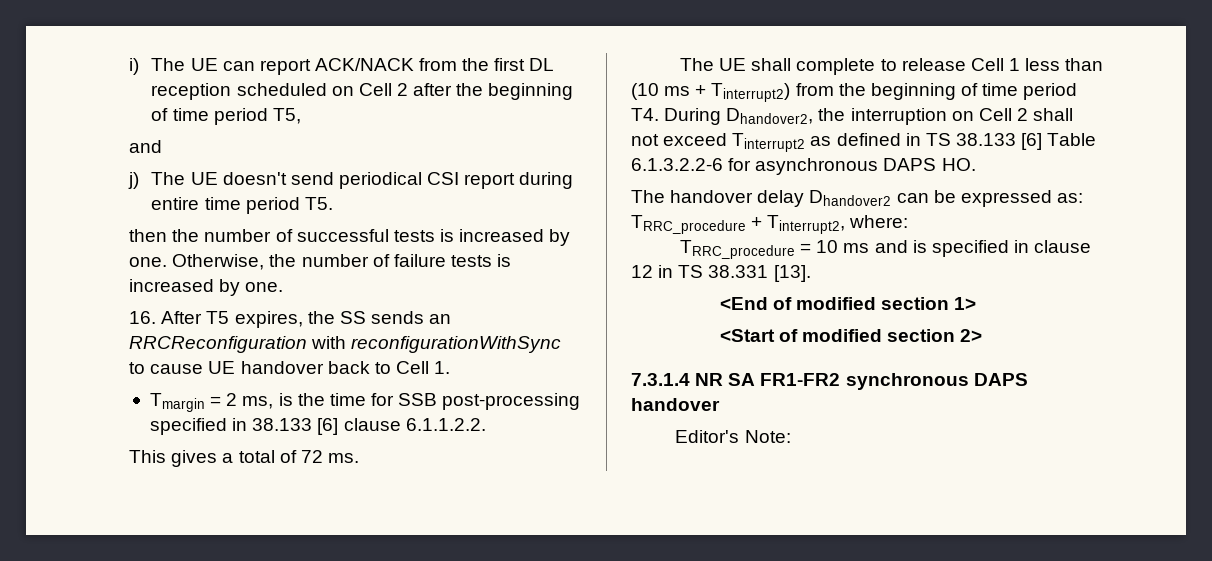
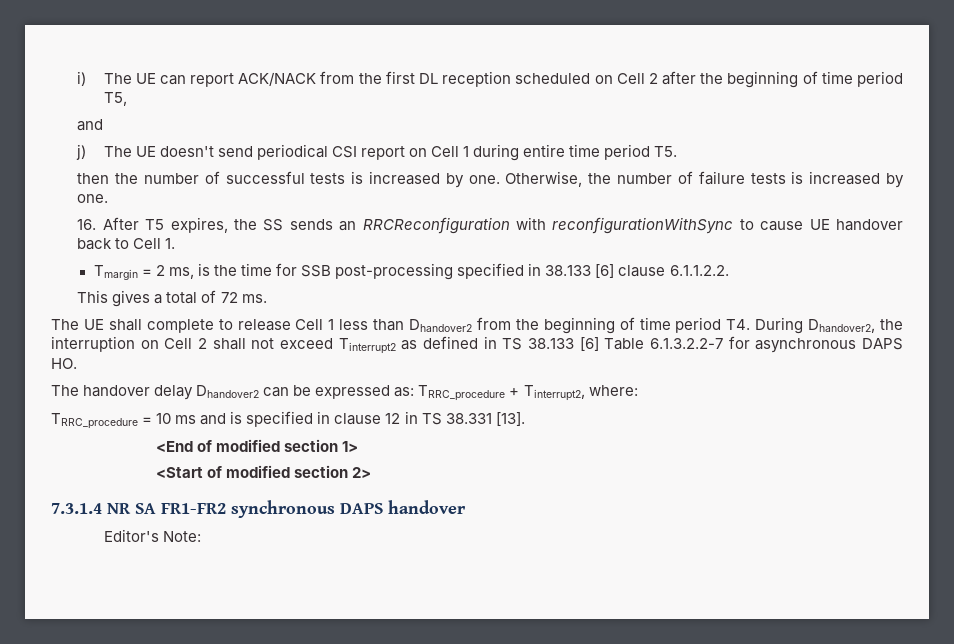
(516, 181) none -> [408,146,470,157] on Cell 1
[631,83,791,102] (10 ms + Tinterrupt2) -> [408,319,472,332] Dhandover2
[631,158,723,171] 6.1.3.2.2-6 -> [650,338,723,349] 6.1.3.2.2-7

